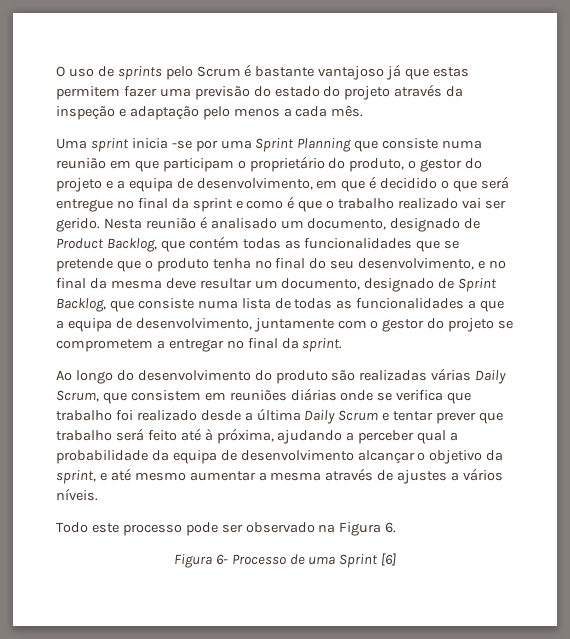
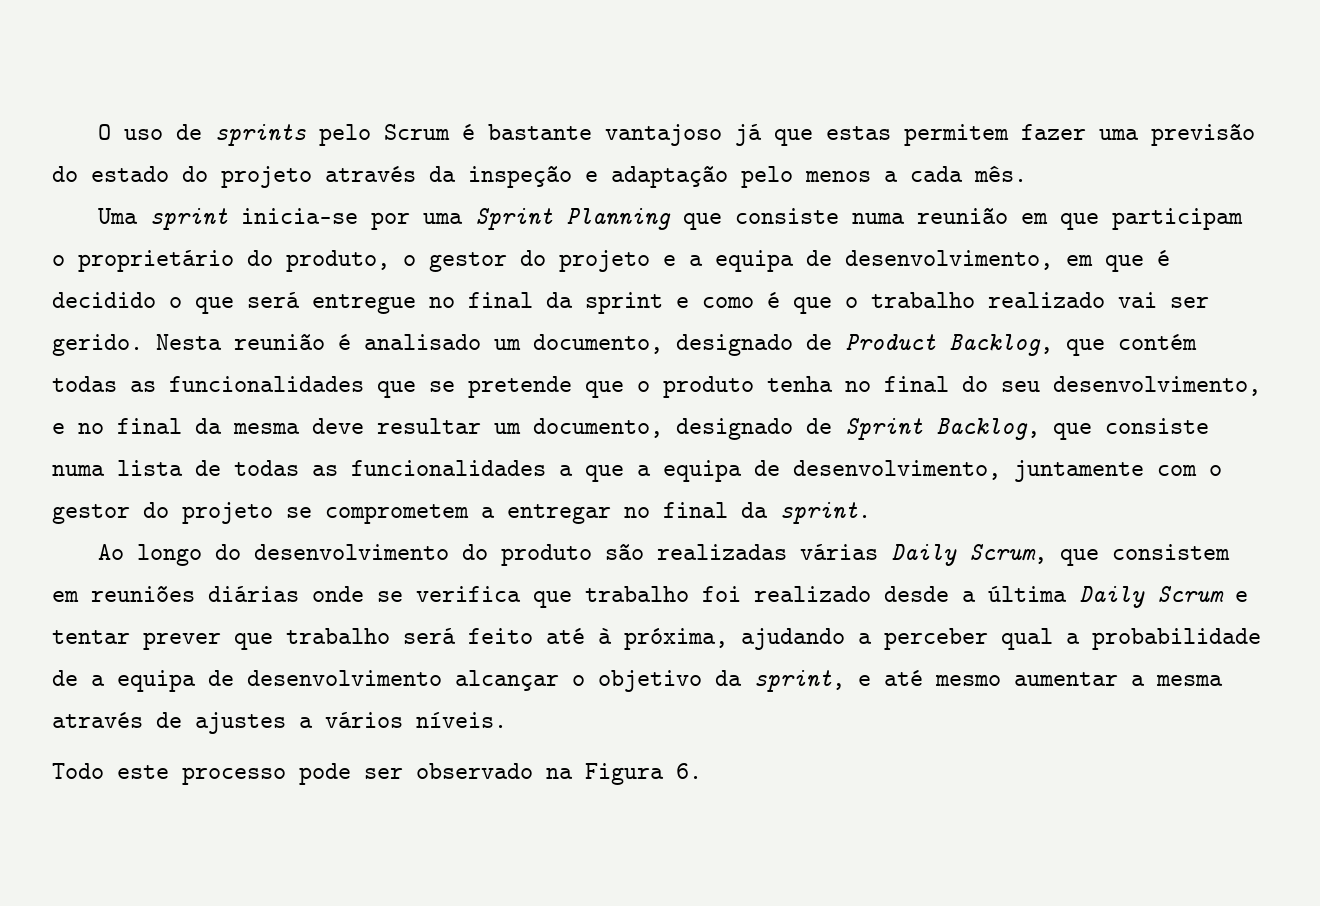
[131,138,192,149] inicia -se -> [241,208,359,224] inicia-se
[151,450,169,461] da -> [52,670,105,686] de a
[173,553,397,568] // Figura 6- Processo de uma Sprint [6] -> (702, 771) none

